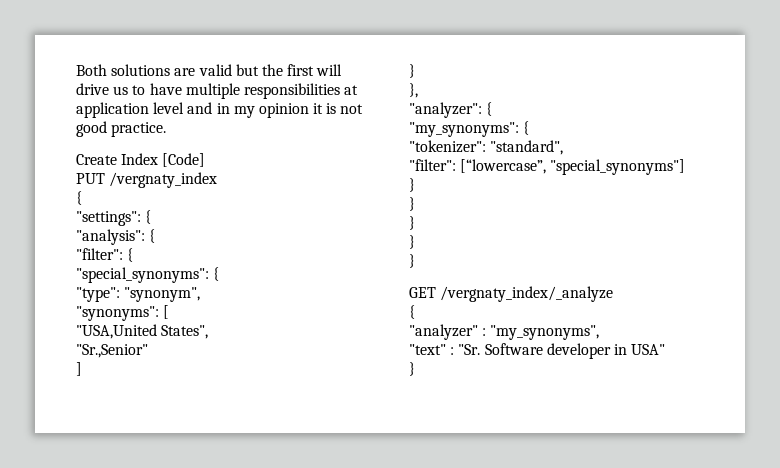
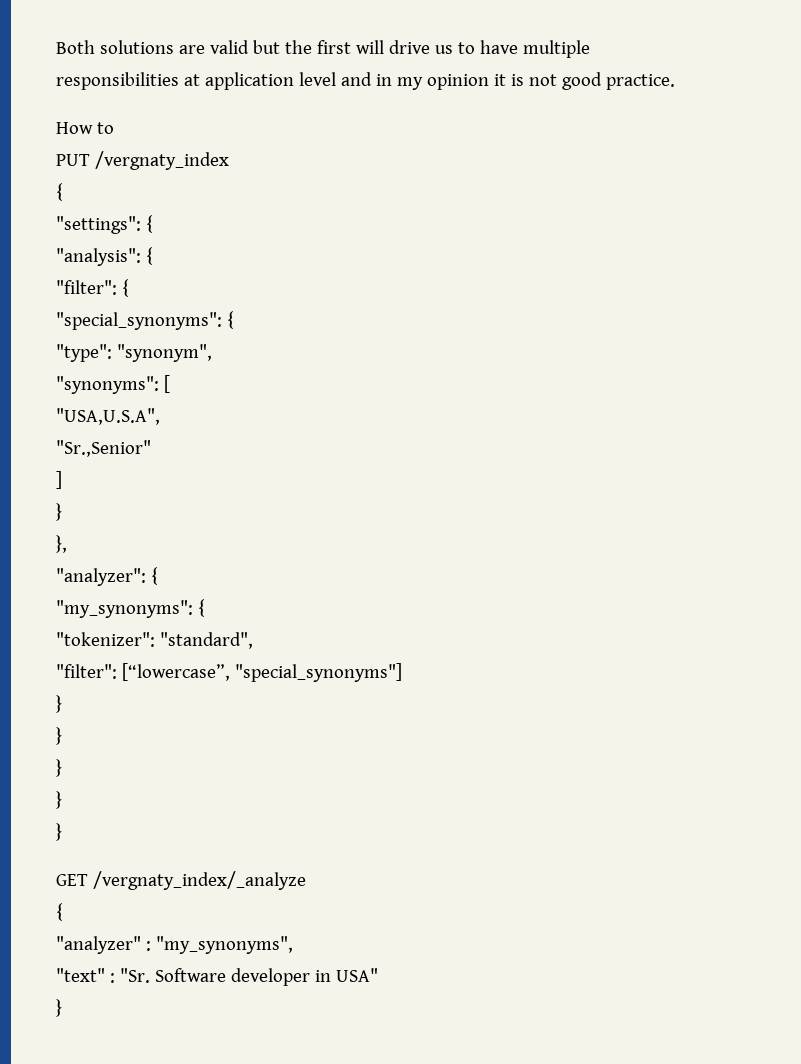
[76,153,206,167] Create Index [Code] -> [56,122,114,134] How to
[76,324,209,339] "USA,United States", -> [56,408,160,425] "USA,U.S.A",

